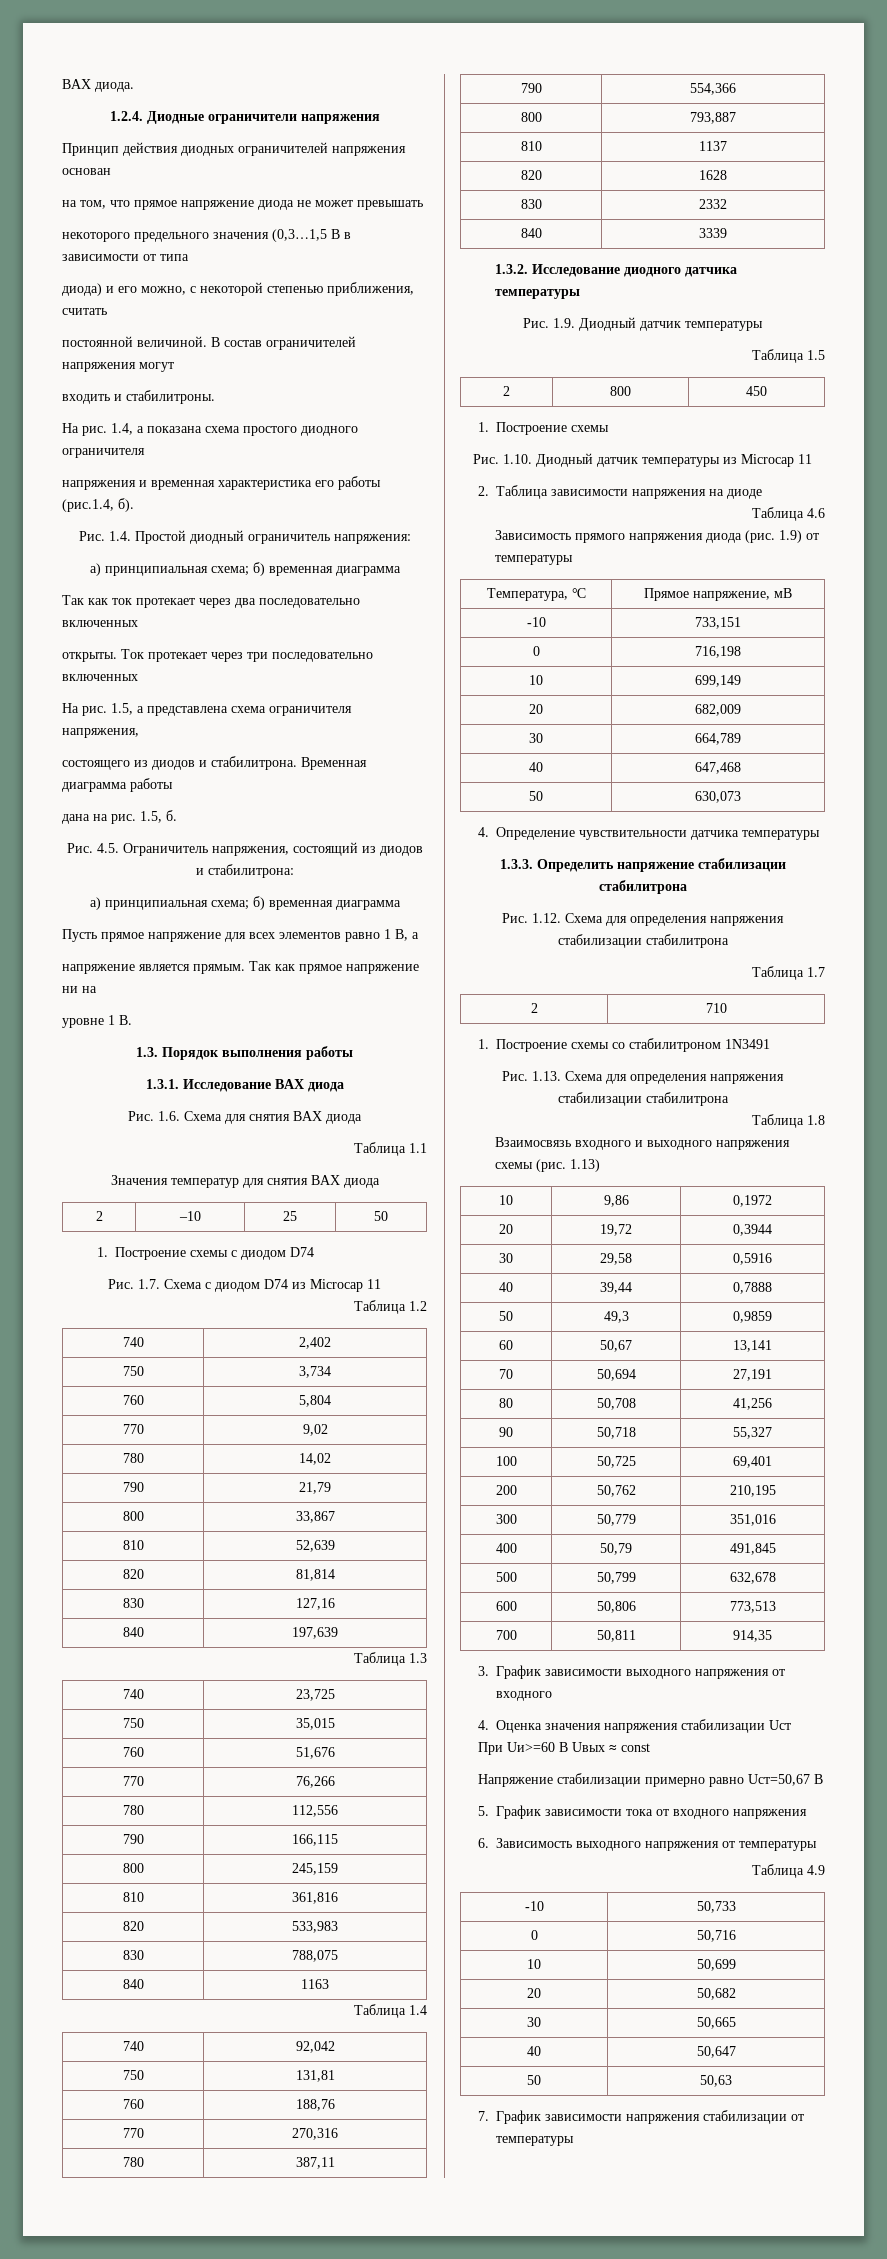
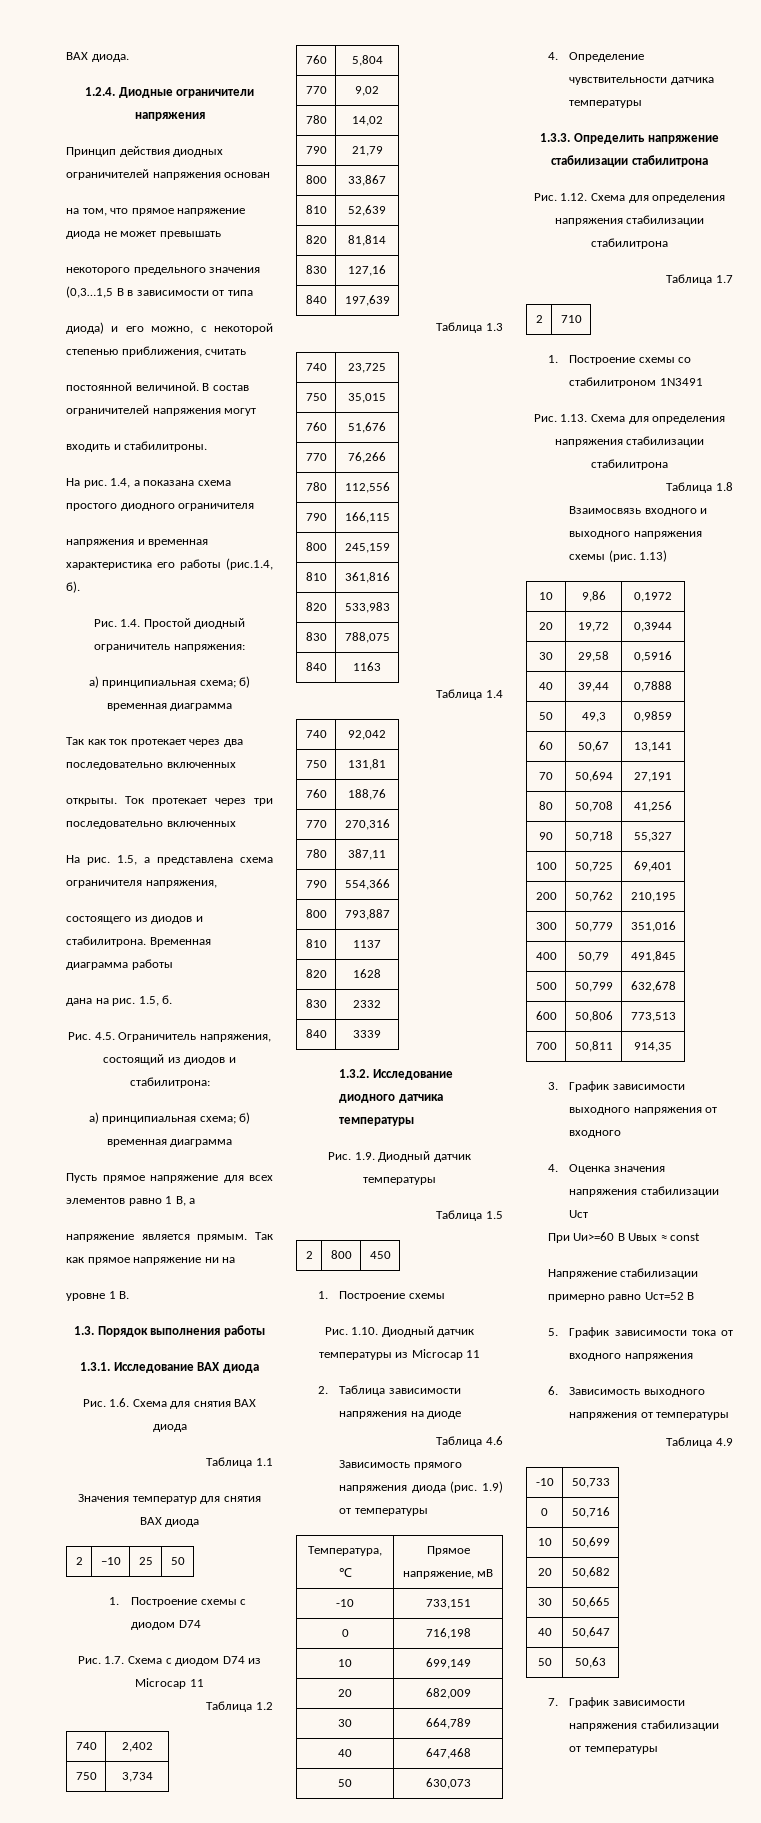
[747,1774,810,1786] Uст=50,67 -> [644,1292,684,1300] Uст=52

